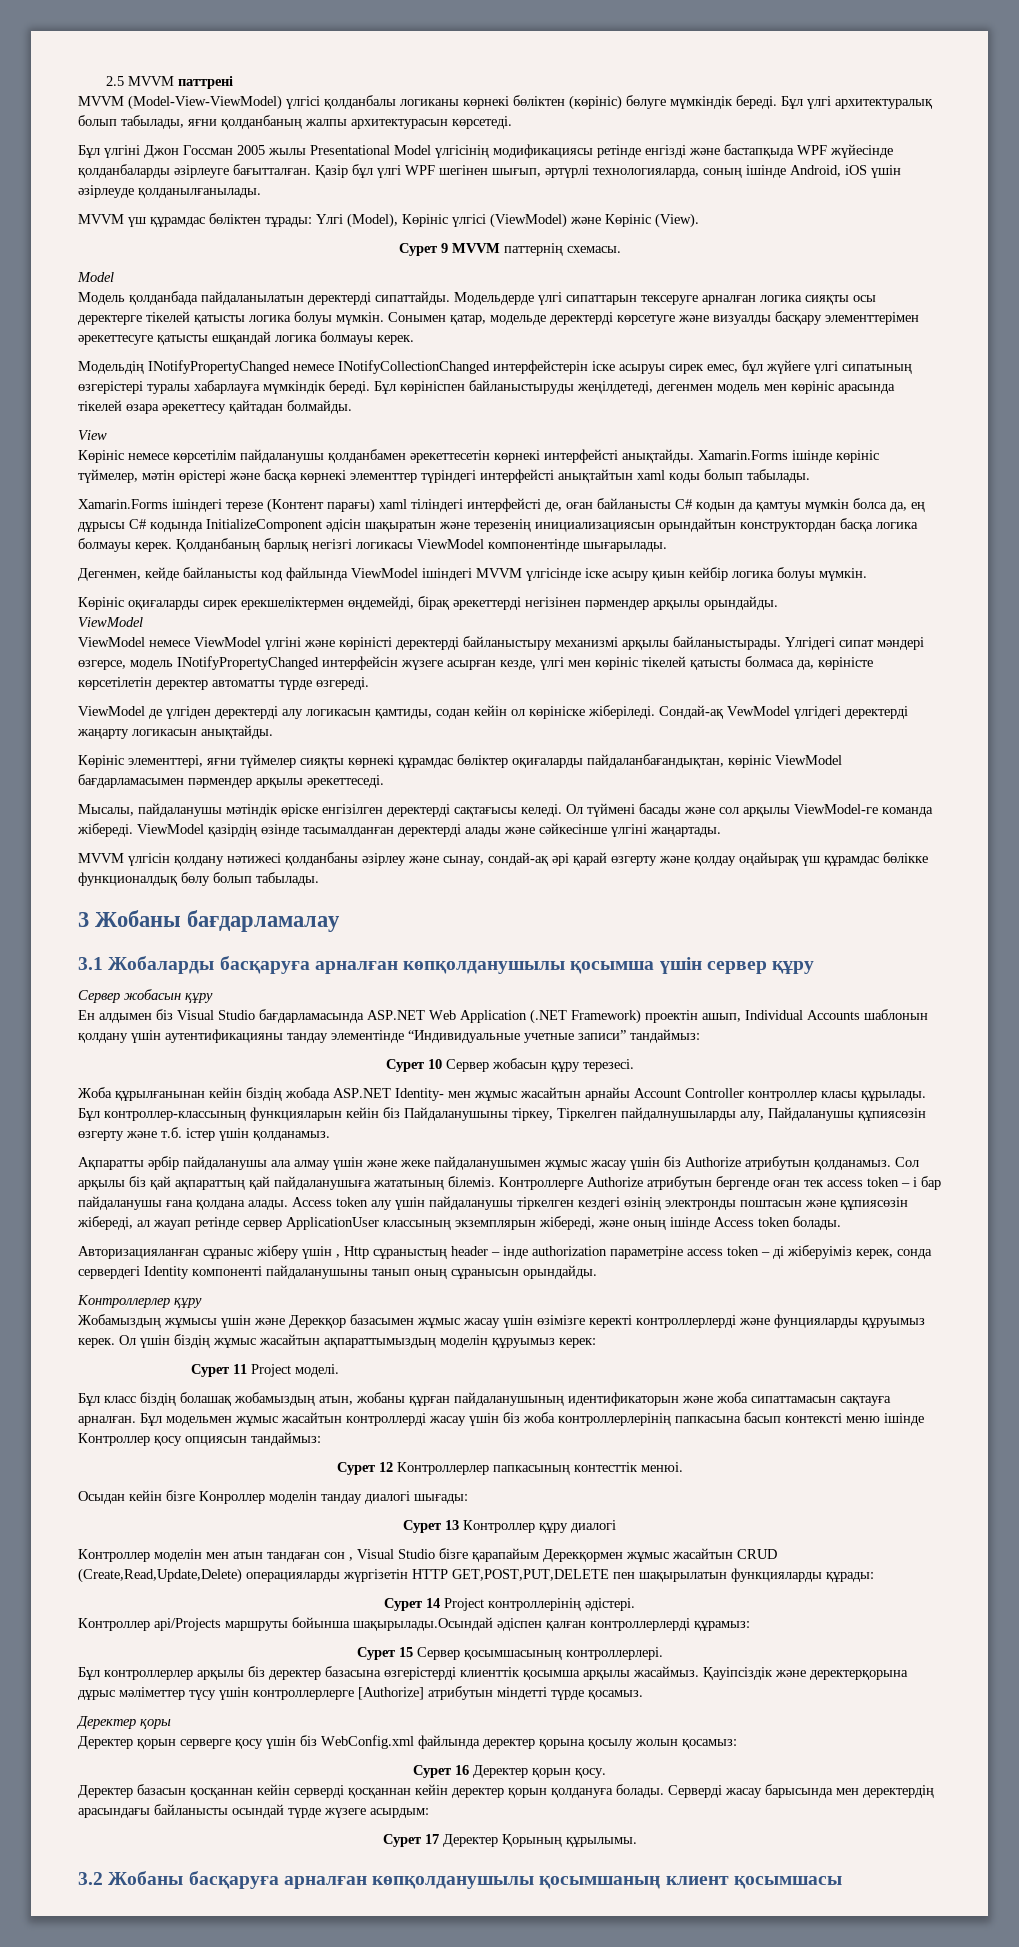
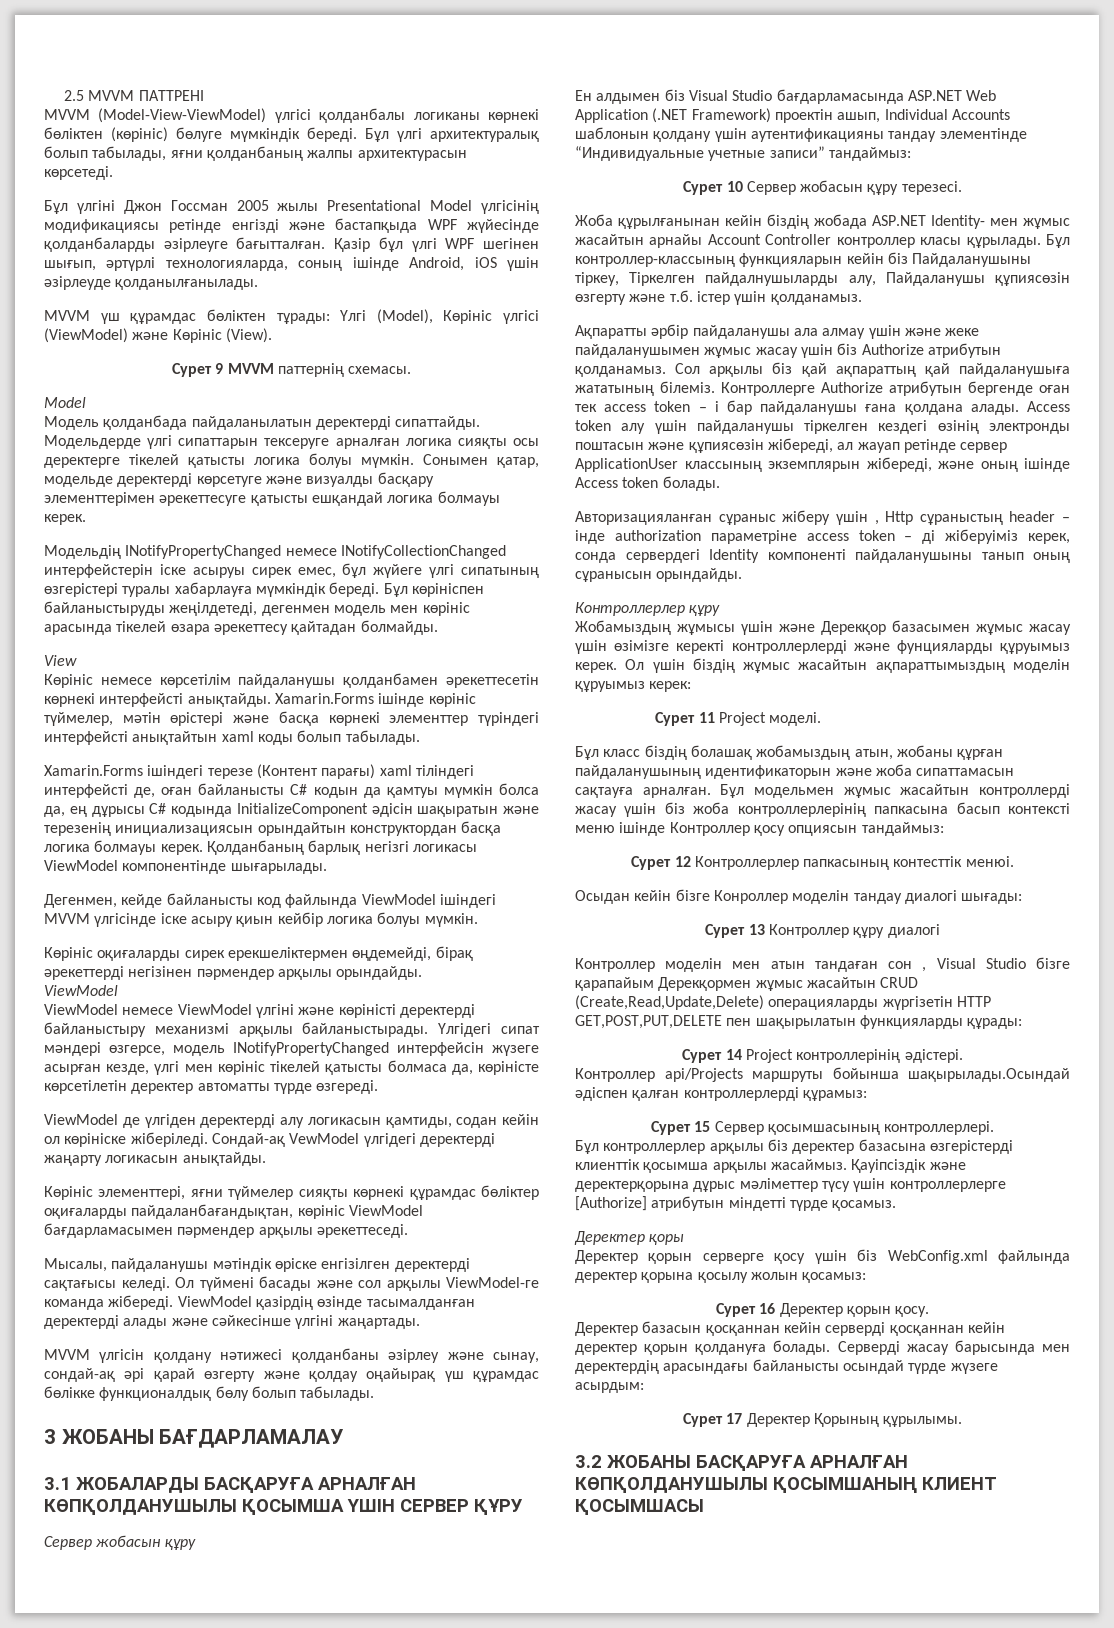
[178,76,234,89] паттрені -> [138,90,204,101] ПАТТРЕНІ
[95,910,341,932] Жобаны бағдарламалау -> [61,1429,345,1448] ЖОБАНЫ БАҒДАРЛАМАЛАУ
[108,956,815,974] Жобаларды басқаруға арналған көпқолданушылы қосымша үшін сервер құру -> [76,1477,416,1493] [44,1499,523,1515] ЖОБАЛАРДЫ БАСҚАРУҒА АРНАЛҒАН КӨПҚОЛДАНУШЫЛЫ ҚОСЫМША ҮШІН СЕРВЕР ҚҰРУ
[108,1871,842,1889] Жобаны басқаруға арналған көпқолданушылы қосымшаның клиент қосымшасы -> [607,1455,908,1471] [575,1477,997,1493] [575,1499,704,1515] ЖОБАНЫ БАСҚАРУҒА АРНАЛҒАН КӨПҚОЛДАНУШЫЛЫ ҚОСЫМШАНЫҢ КЛИЕНТ ҚОСЫМШАСЫ

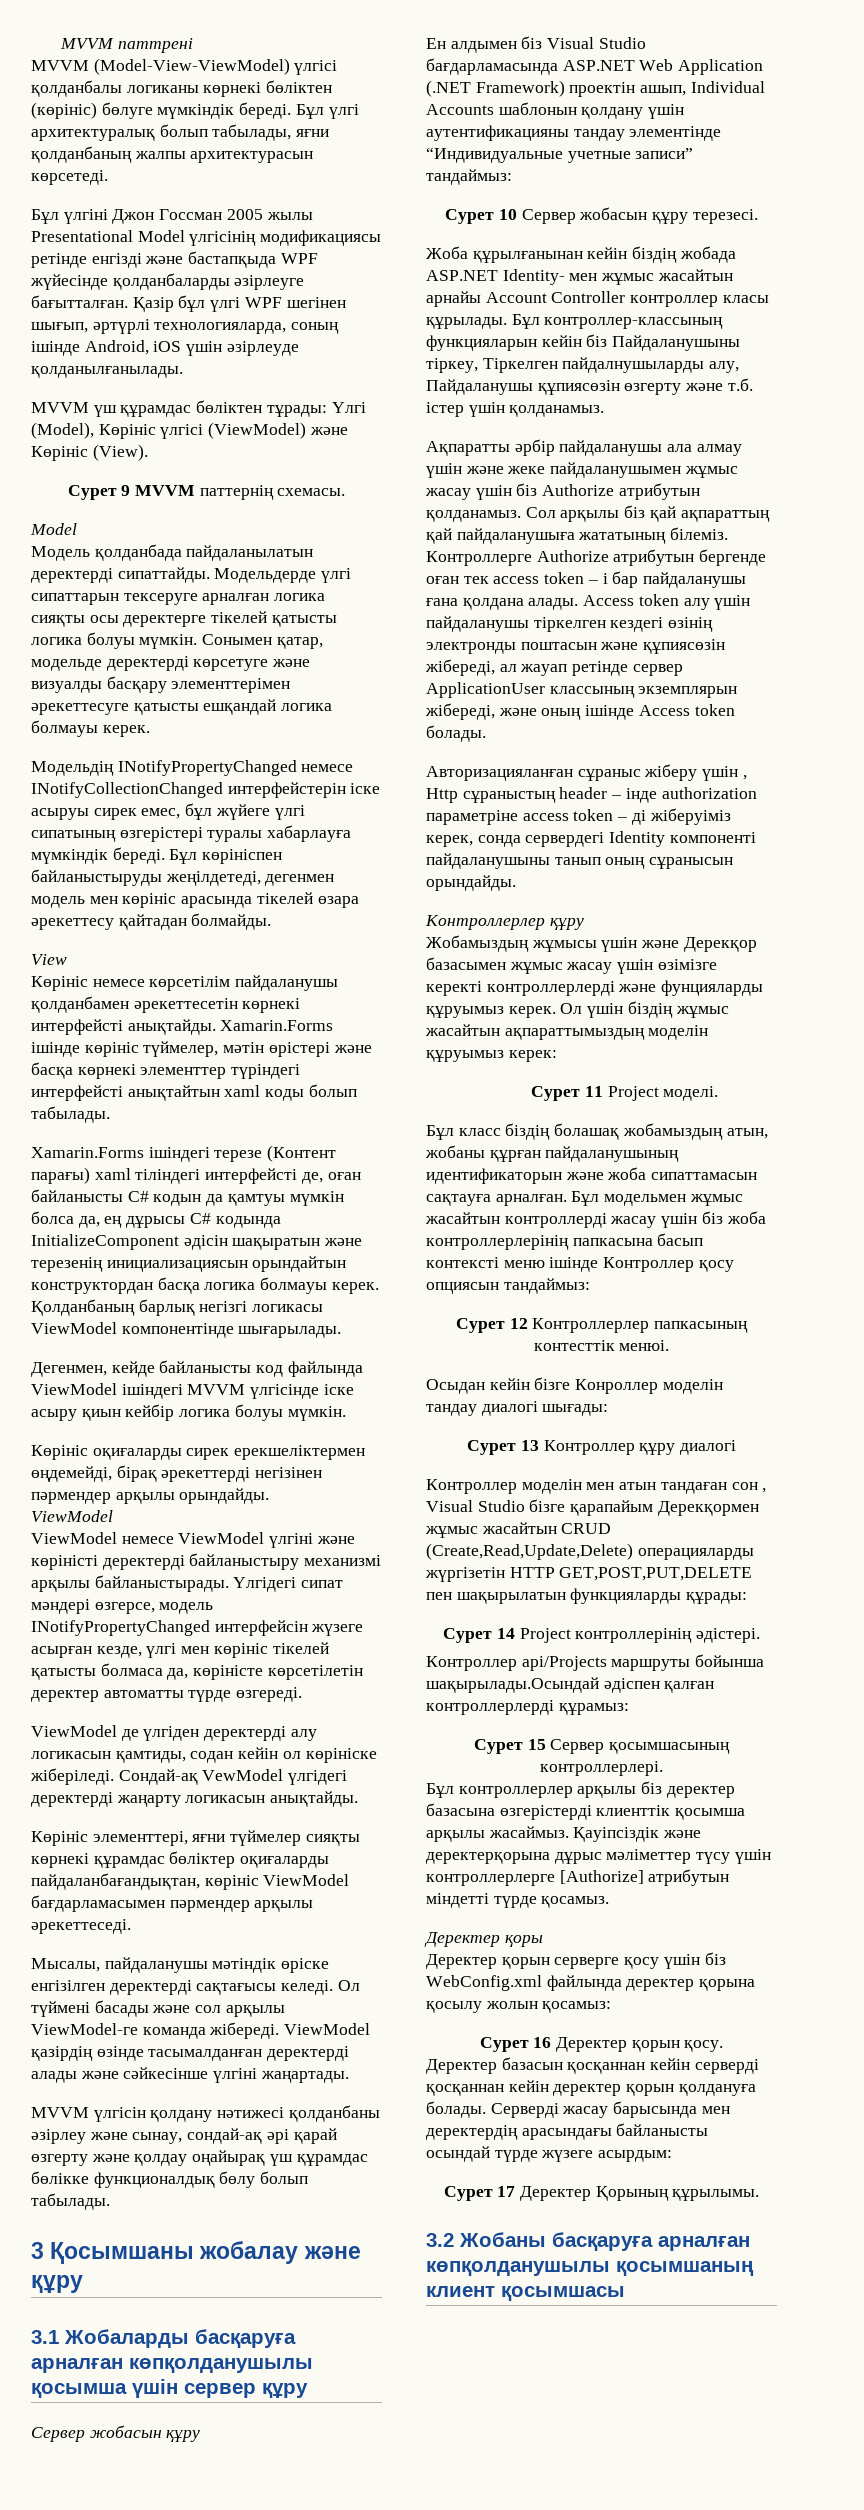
[64,90,204,101] 2.5 MVVM ПАТТРЕНІ -> [60,38,193,53] MVVM паттрені
[61,1429,345,1448] [44,1477,416,1493] [44,1499,523,1515] ЖОБАНЫ БАҒДАРЛАМАЛАУ // 3.1 ЖОБАЛАРДЫ БАСҚАРУҒА АРНАЛҒАН КӨПҚОЛДАНУШЫЛЫ ҚОСЫМША ҮШІН СЕРВЕР ҚҰРУ -> [50,2241,361,2264] [31,2275,83,2293] [31,2329,296,2348] [31,2358,313,2373] [31,2379,308,2398] Қосымшаны жобалау және құру // 3.1 Жобаларды басқаруға арналған көпқолданушылы қосымша үшін сервер құру
[607,1455,908,1471] [575,1477,997,1493] [575,1499,704,1515] ЖОБАНЫ БАСҚАРУҒА АРНАЛҒАН КӨПҚОЛДАНУШЫЛЫ ҚОСЫМШАНЫҢ КЛИЕНТ ҚОСЫМШАСЫ -> [459,2232,750,2251] [426,2261,754,2276] [426,2286,625,2301] Жобаны басқаруға арналған көпқолданушылы қосымшаның клиент қосымшасы

